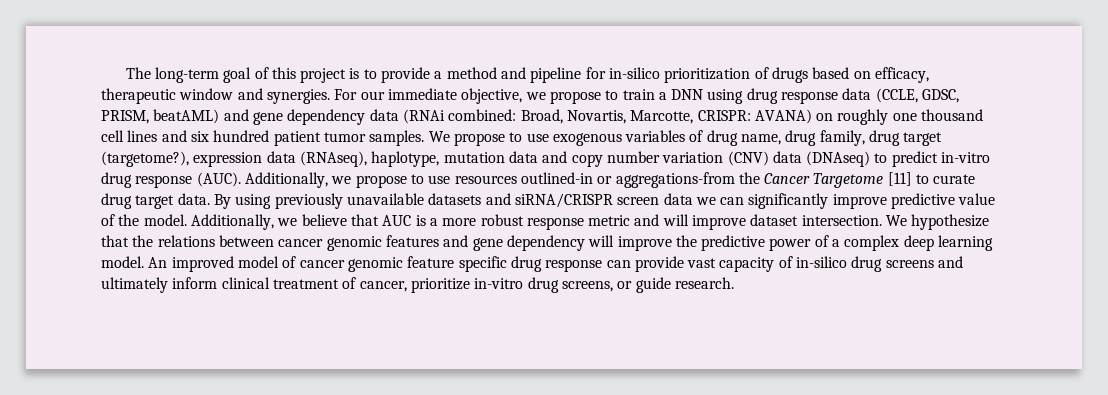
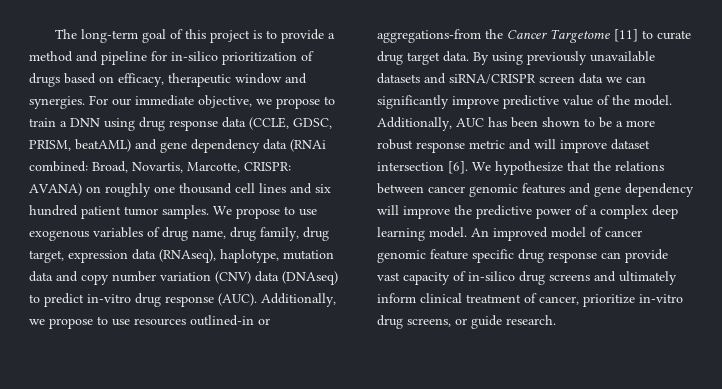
[903,132,943,146] [101,151,189,167] target (targetome?), -> [29,250,64,263] target,
[277,214,426,226] we believe that AUC is -> [456,117,612,128] AUC has been shown to be
[801,215,882,226] intersection. -> [377,161,468,174] intersection [6].

